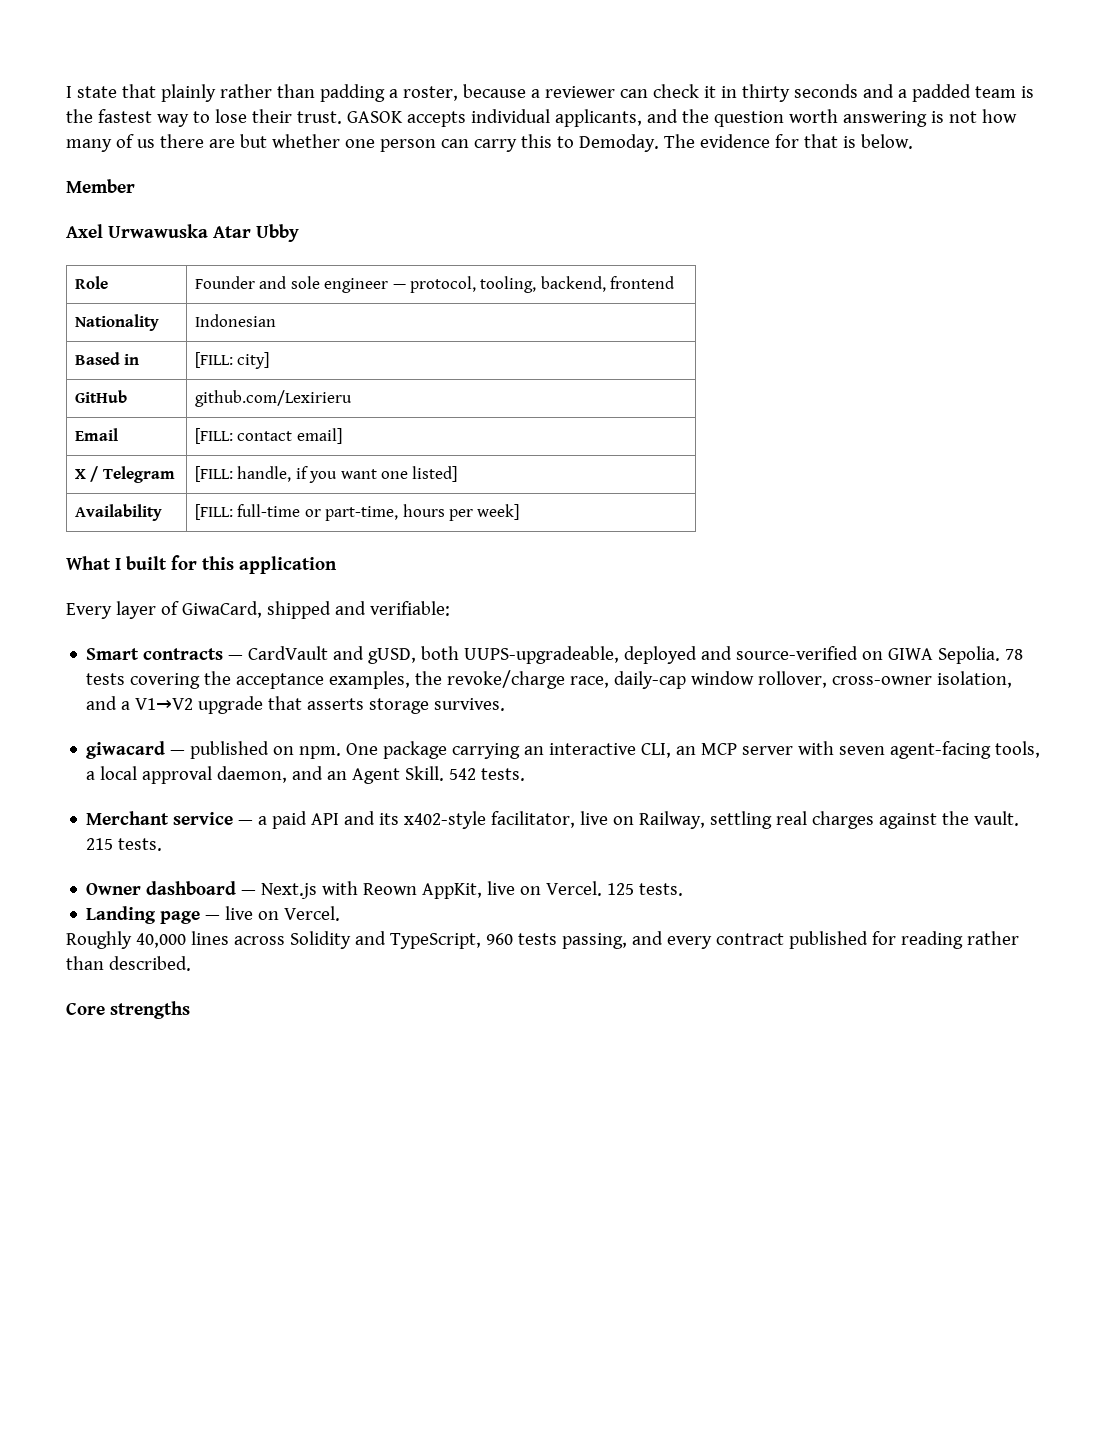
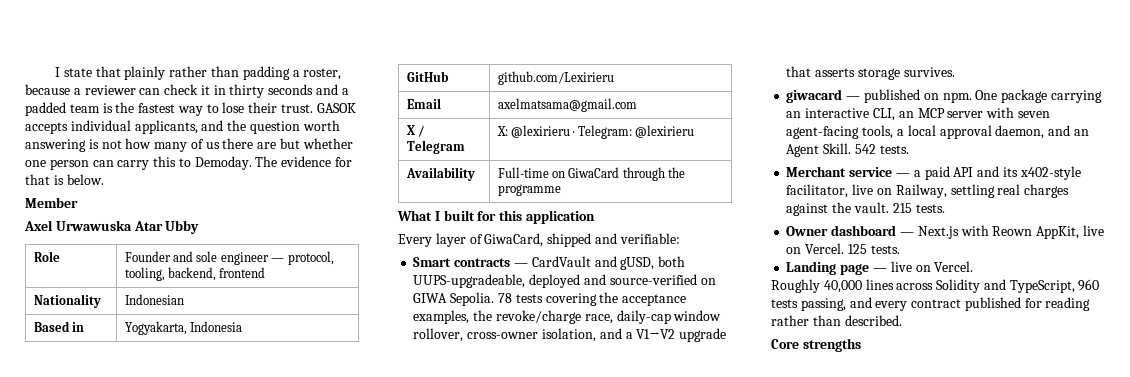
[194,352,270,369] [FILL: city] -> [124,321,243,335] Yogyakarta, Indonesia
[194,428,342,444] [FILL: contact email] -> [497,98,637,112] axelmatsama@gmail.com
[194,466,458,483] [74,504,162,521] [194,504,520,521] [FILL: handle, if you want one listed] // Availability | [FILL: full-time or part-time, hours per week] -> [496,125,695,139] [405,167,475,181] [497,167,686,181] [497,184,561,196] X: @lexirieru · Telegram: @lexirieru // Availability | Full-time on GiwaCard through the programme

